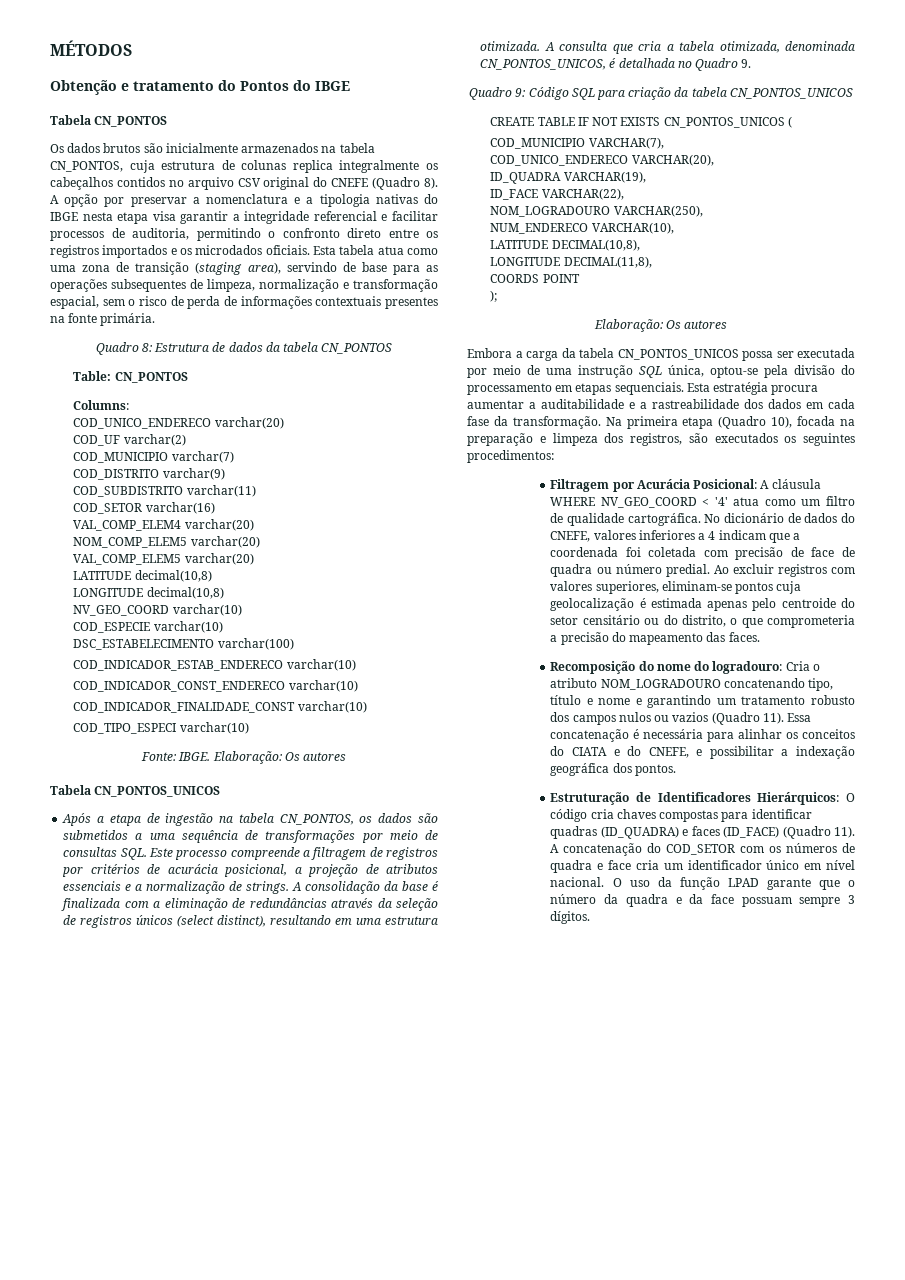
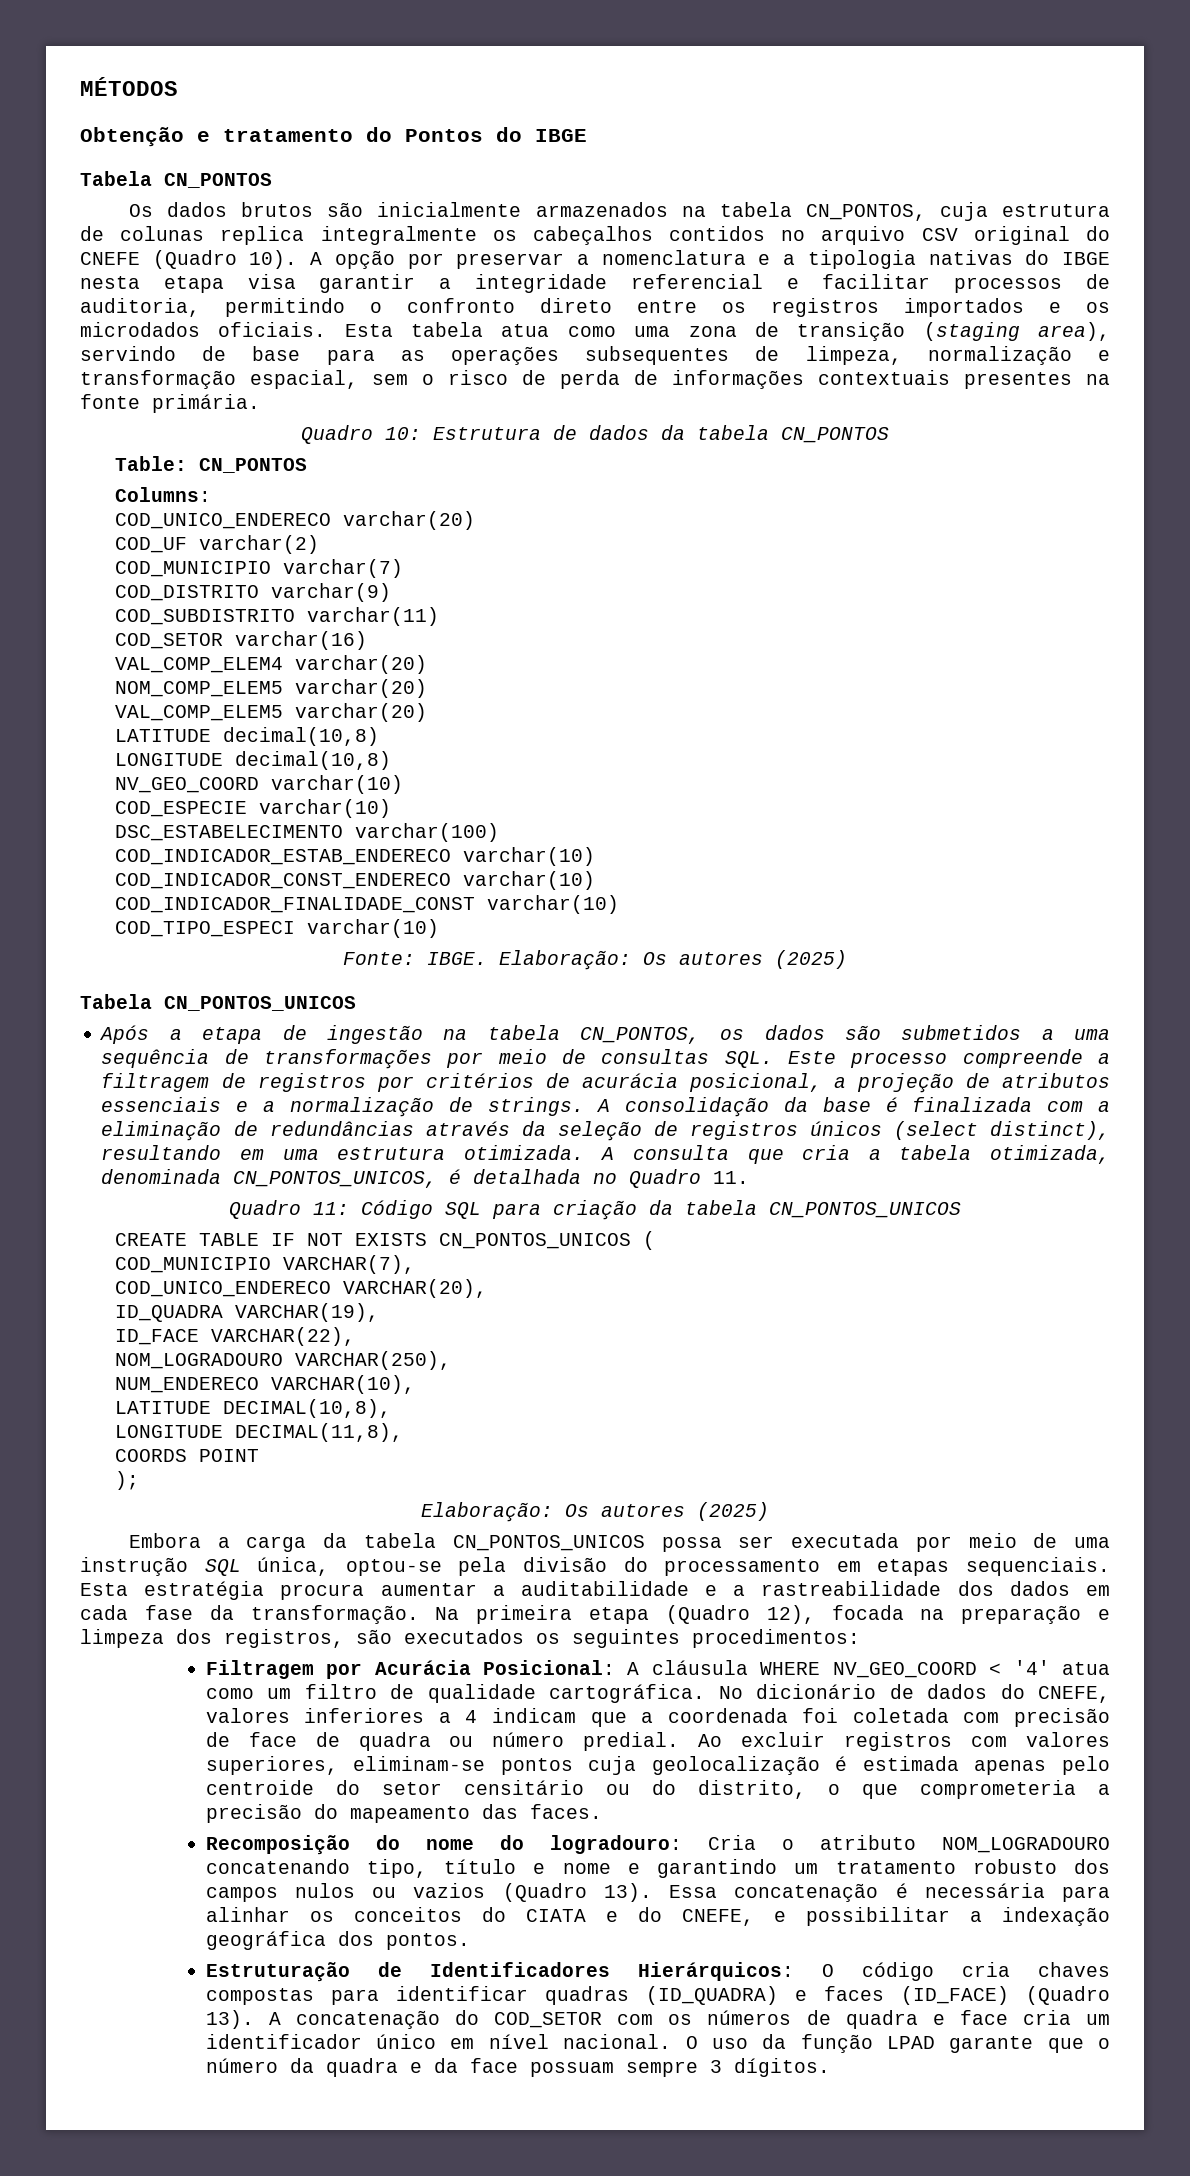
[424,177,439,189] 8). -> [249,250,298,269] 10).
[141,343,152,352] 8: -> [385,427,421,440] 10:
(346, 756) none -> [775,950,847,969] (2025)
[741,59,752,68] [469,87,526,100] 9. // Quadro 9: -> [713,1171,750,1184] [229,1200,349,1219] 11. // Quadro 11:
(728, 324) none -> [697,1502,769,1521] (2025)
[771,416,793,428] 10), -> [766,1605,815,1624] 12),
[762,712,784,724] 11). -> [603,1883,652,1902] 13).
[834,826,855,838] 11). -> [205,2010,254,2029] 13).

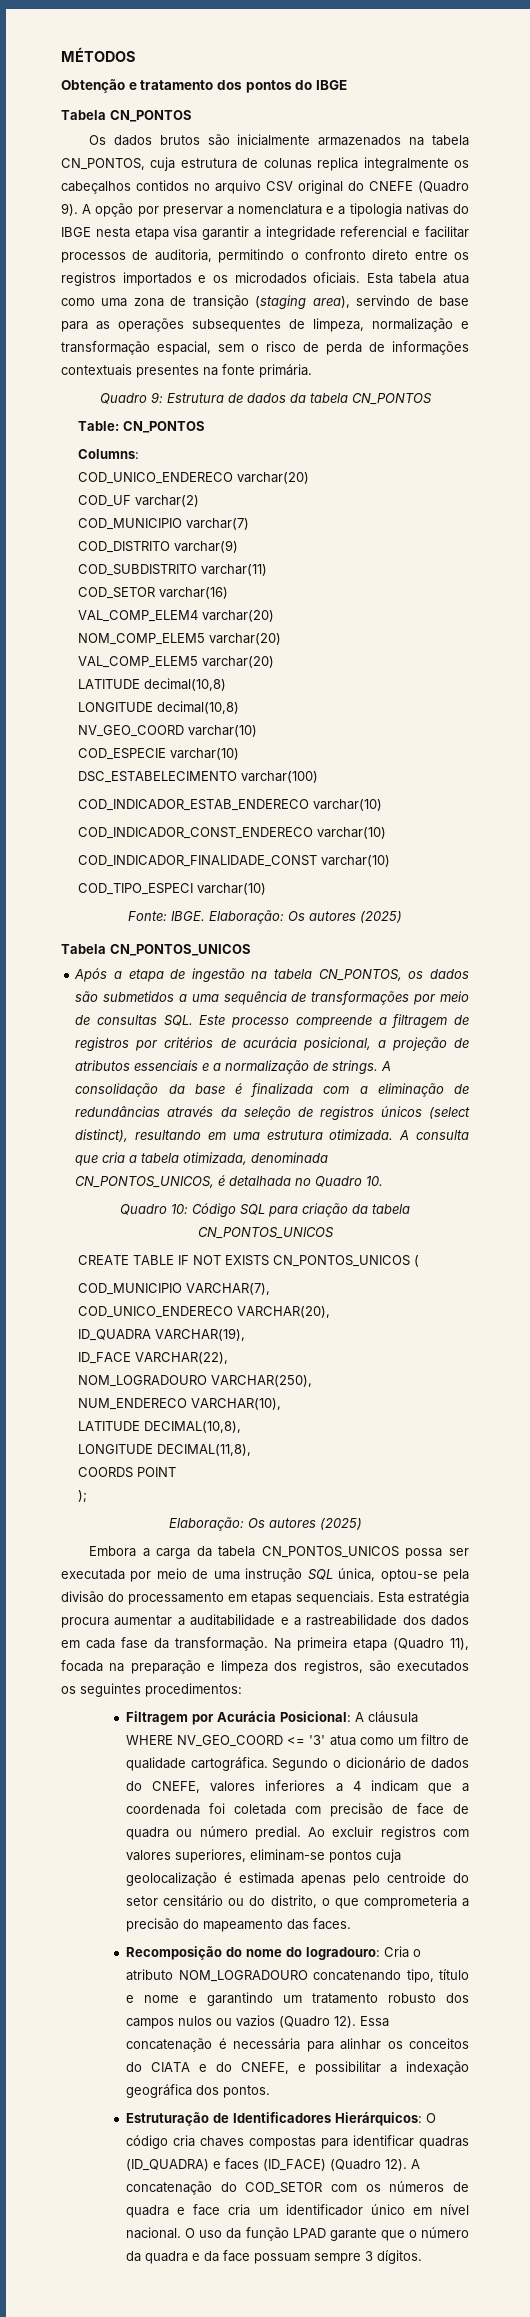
[366,127,483,142] do Pontos -> [216,80,292,93] dos pontos
[249,250,298,269] 10). -> [61,203,78,216] 9).
[385,427,421,440] 10: -> [150,392,163,403] 9:
[713,1171,750,1184] [229,1200,349,1219] 11. // Quadro 11: -> [366,1176,384,1186] [120,1204,188,1215] 10. // Quadro 10:
[766,1605,815,1624] 12), -> [450,1638,469,1650] 11),
[989,1660,1050,1675] < '4' -> [287,1735,326,1745] <= '3'
[718,1686,743,1699] No -> [272,1758,342,1771] Segundo o
[603,1883,652,1902] 13). -> [334,2016,357,2028] 12).
[205,2010,254,2029] 13). -> [385,2159,408,2171] 12).

